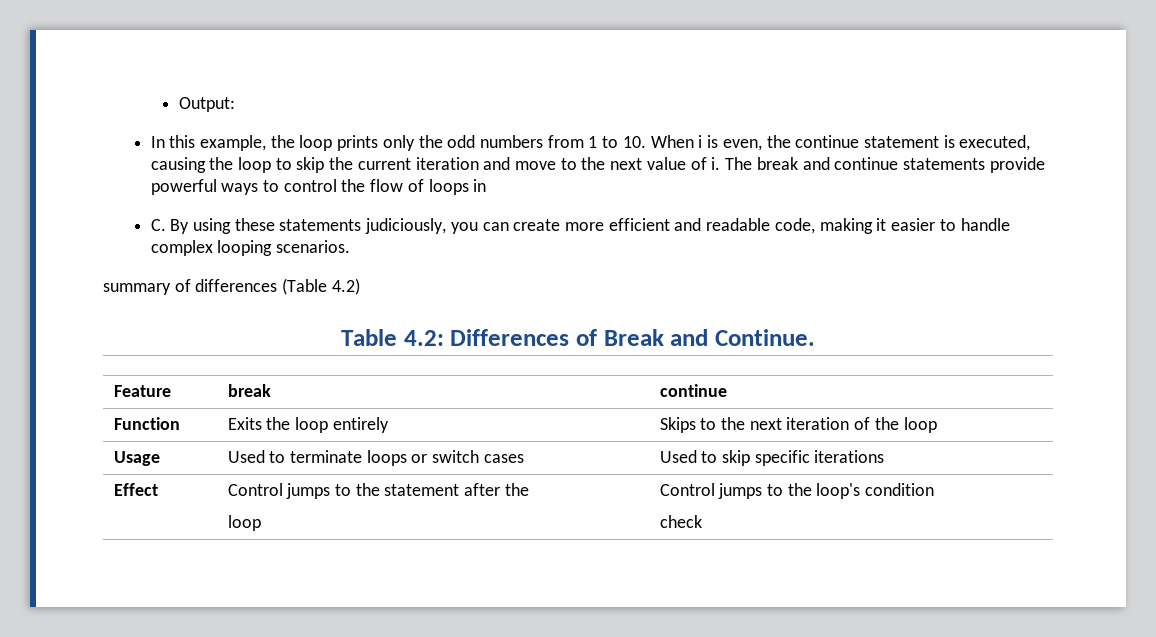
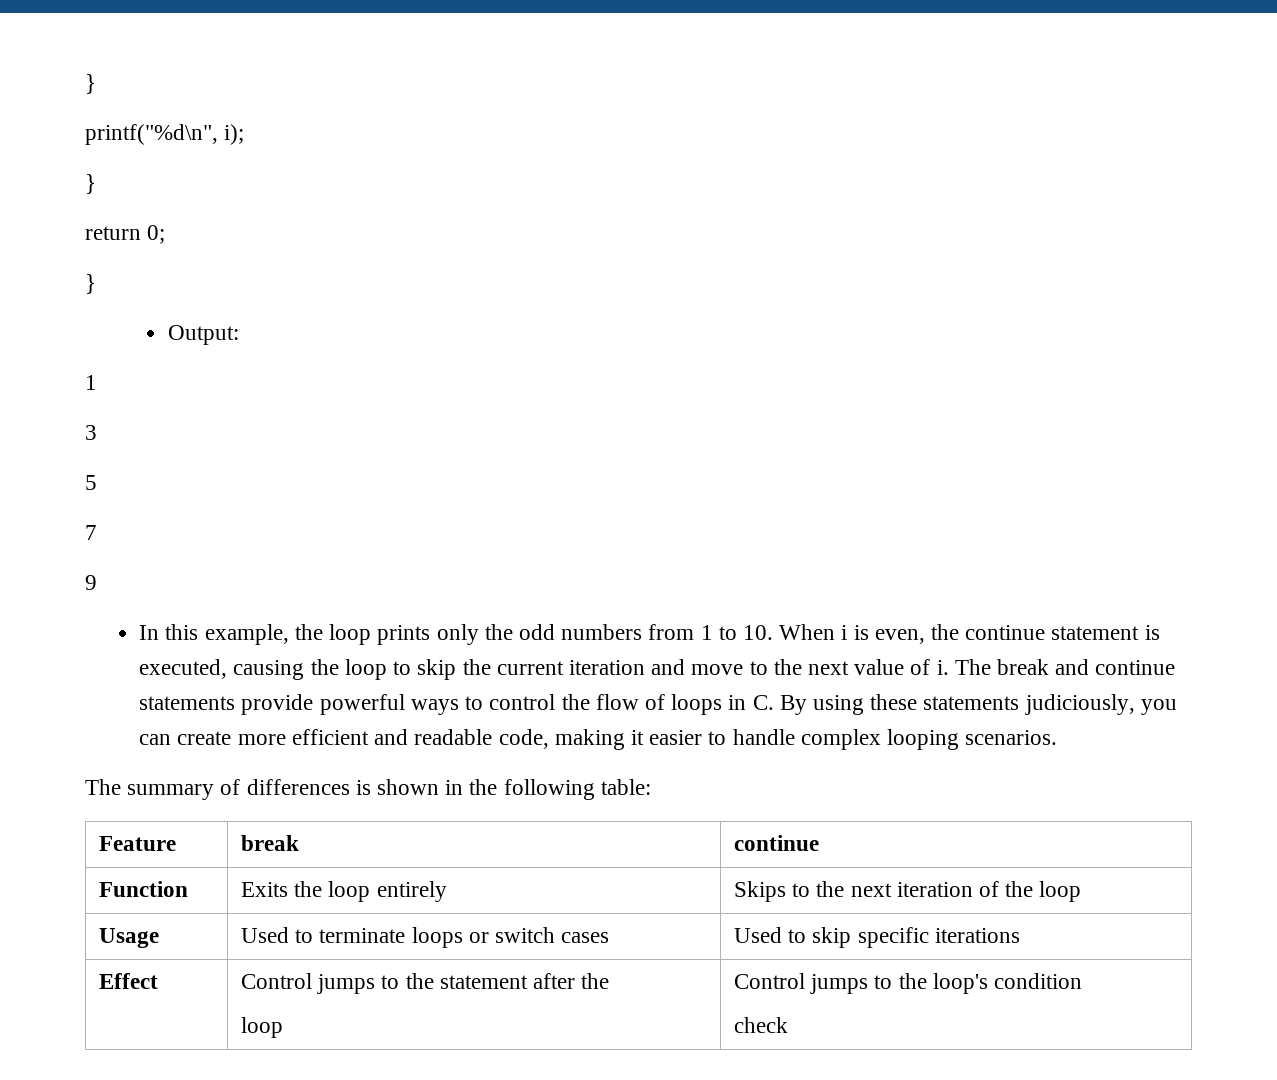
[178,97,235,112] Output: -> [85,74,96,94] [85,124,245,145] [85,174,96,194] [85,225,166,244] [85,274,96,294] [168,325,240,345] [85,375,97,390] [85,425,97,440] [85,475,97,490] [85,525,97,540] [85,575,97,590] } // printf("%d\n", i); // } // return 0; // } // Output: // 1 // 3 // 5 // 7 // 9
(487, 185) // -> (747, 702) none
(350, 246) none -> [85,779,121,795] The
[282,278,360,295] [341,329,815,346] (Table 4.2) // Table 4.2: Differences of Break and Continue. -> [355,779,651,800] is shown in the following table:

